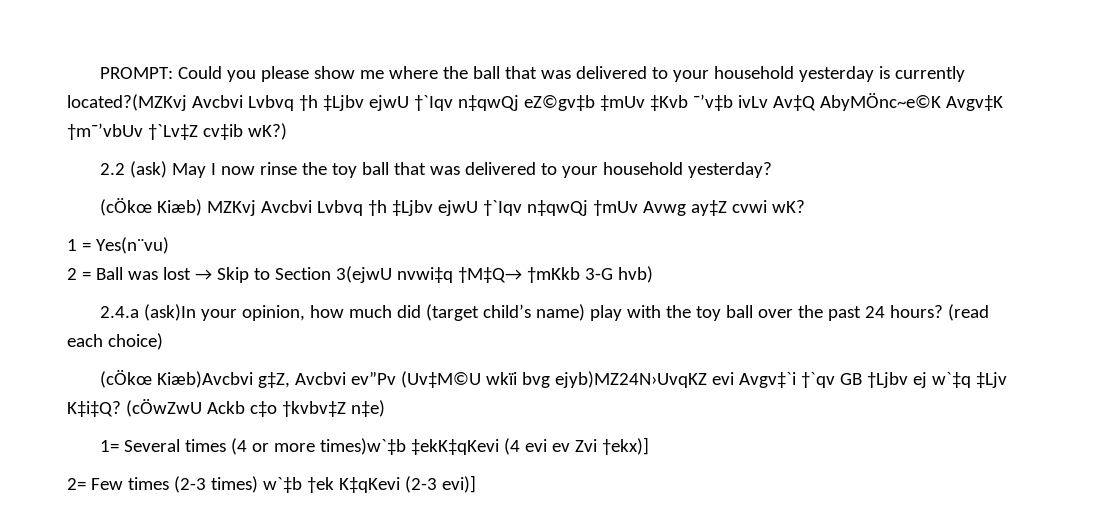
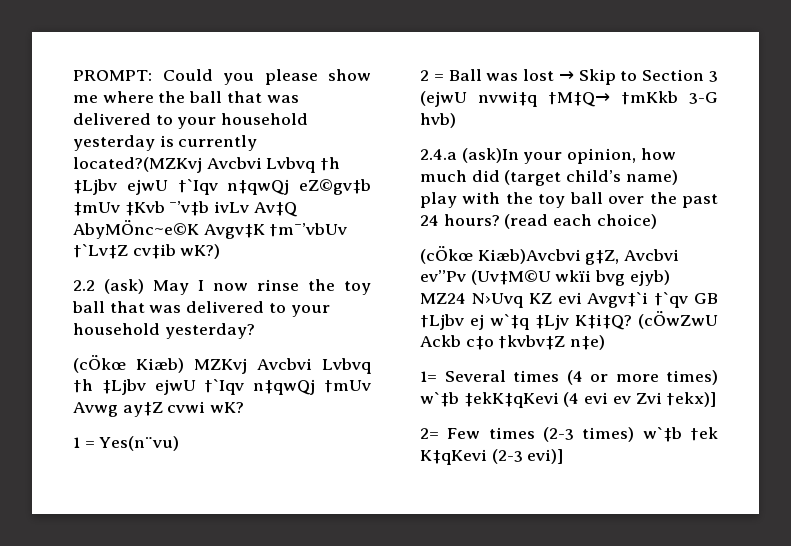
[335,266,392,283] 3(ejwU -> [709,71,718,82] [420,91,467,107] 3 (ejwU
[554,371,707,388] ejyb)MZ24N›UvqKZ -> [629,270,670,286] [420,293,552,308] ejyb) MZ24 N›Uvq KZ
[319,438,406,455] times)w`‡b -> [666,370,718,385] [420,392,459,407] times) w`‡b

